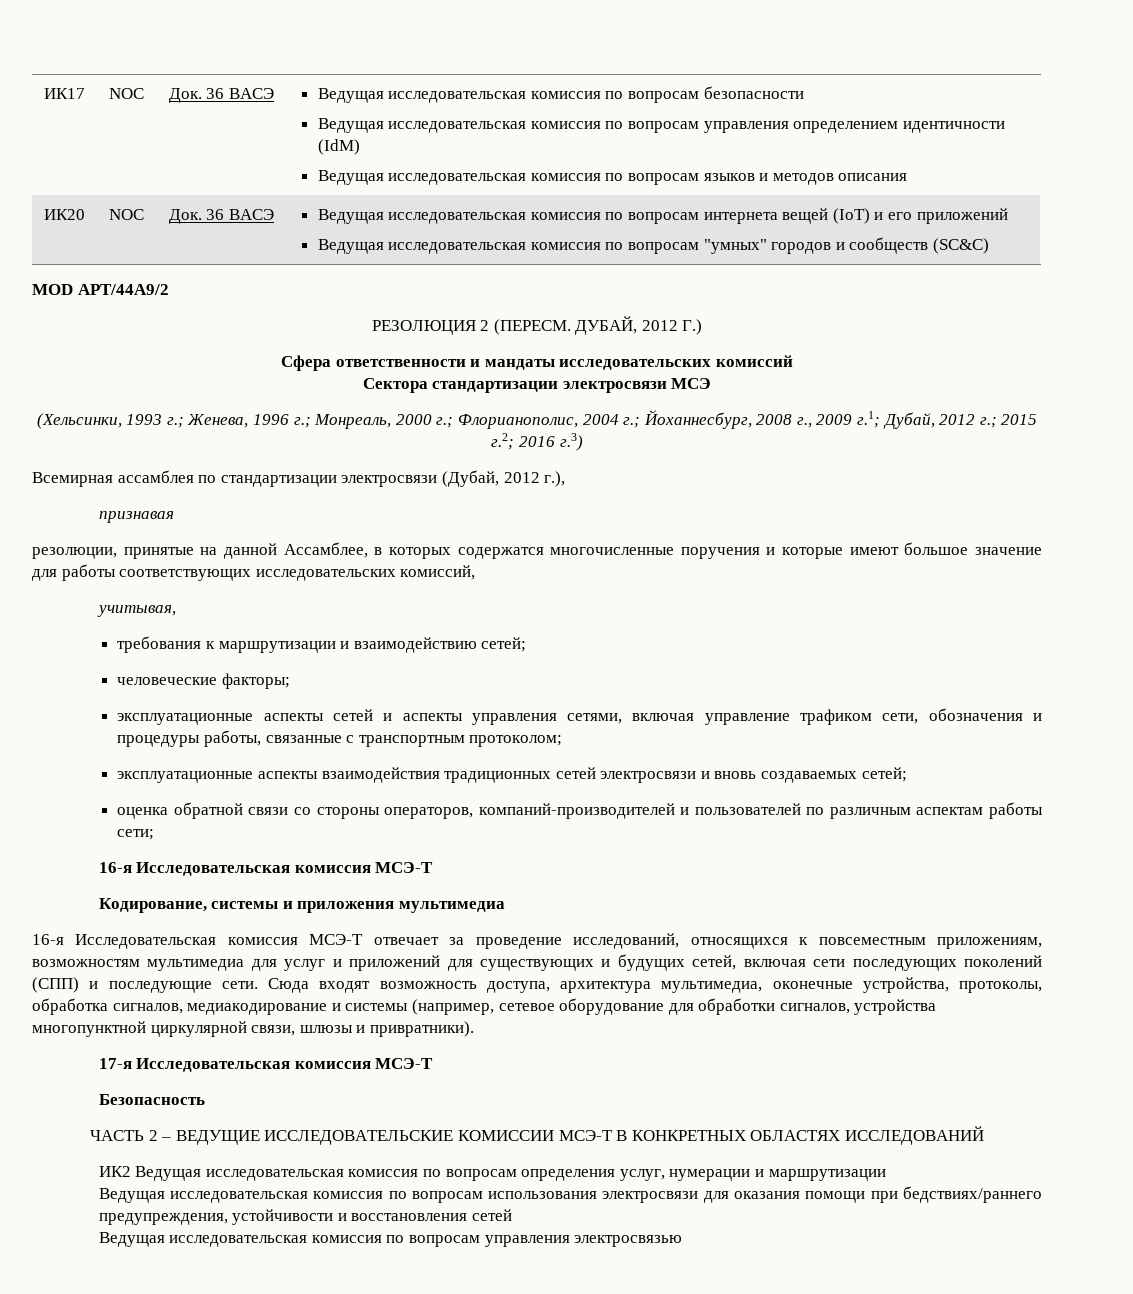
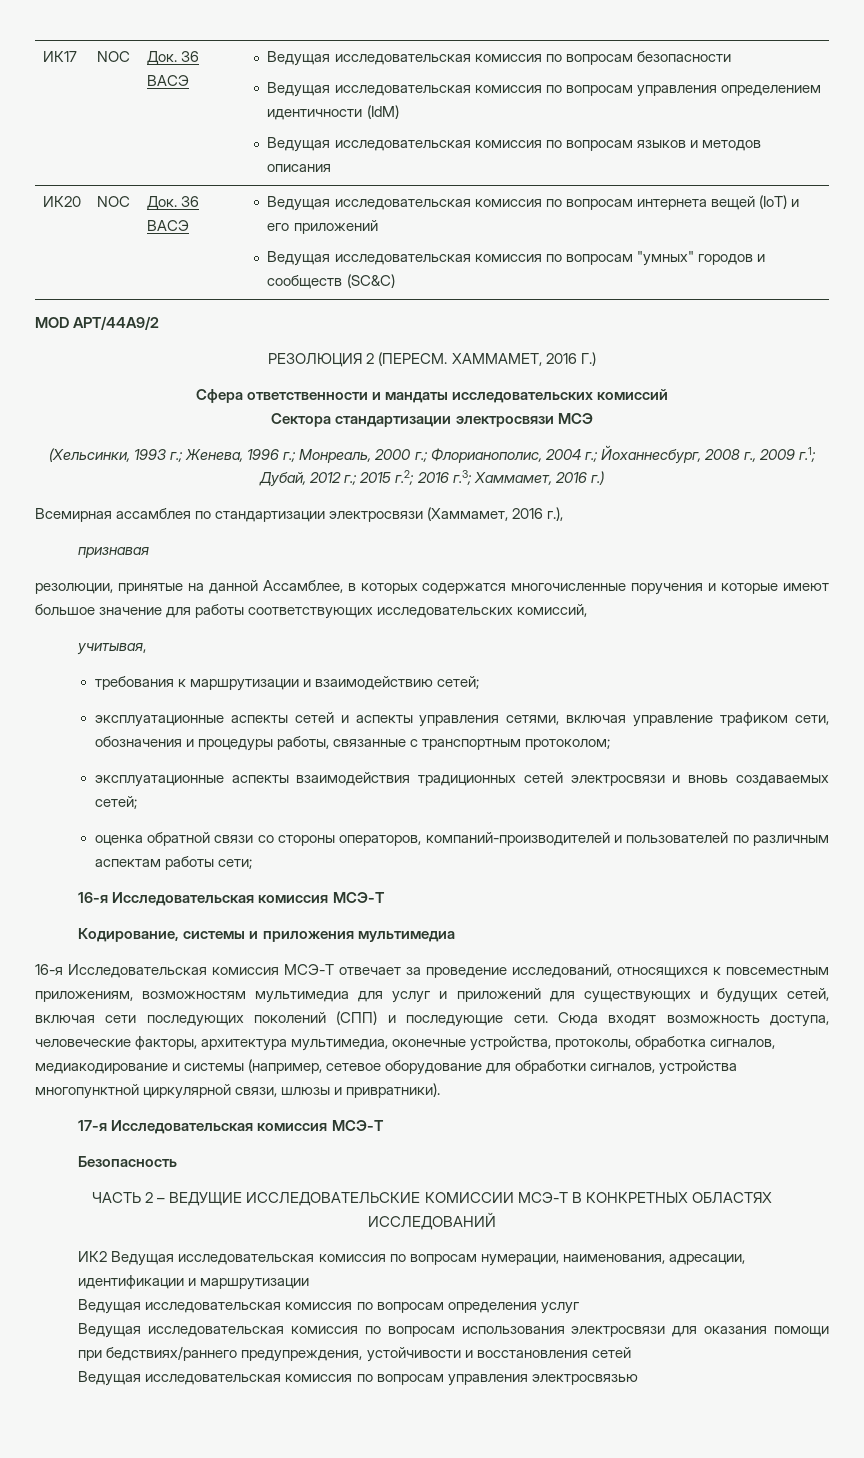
[575,316,678,335] ДУБАЙ, 2012 -> [451,353,577,366] ХАММАМЕТ, 2016
[559,433,583,451] г.3) -> [452,470,604,485] г.3; Хаммамет, 2016 г.)
[441,470,540,487] (Дубай, 2012 -> [427,507,544,521] (Хаммамет, 2016
[117,673,290,689] // человеческие факторы; -> (480, 682) none
(550, 987) none -> [35,1036,198,1050] человеческие факторы,
[521,1169,886,1181] определения услуг, нумерации и маршрутизации -> [480,1254,745,1266] [78,1275,310,1290] [78,1299,579,1314] нумерации, наименования, адресации, идентификации и маршрутизации // Ведущая исследовательская комиссия по вопросам определения услуг

